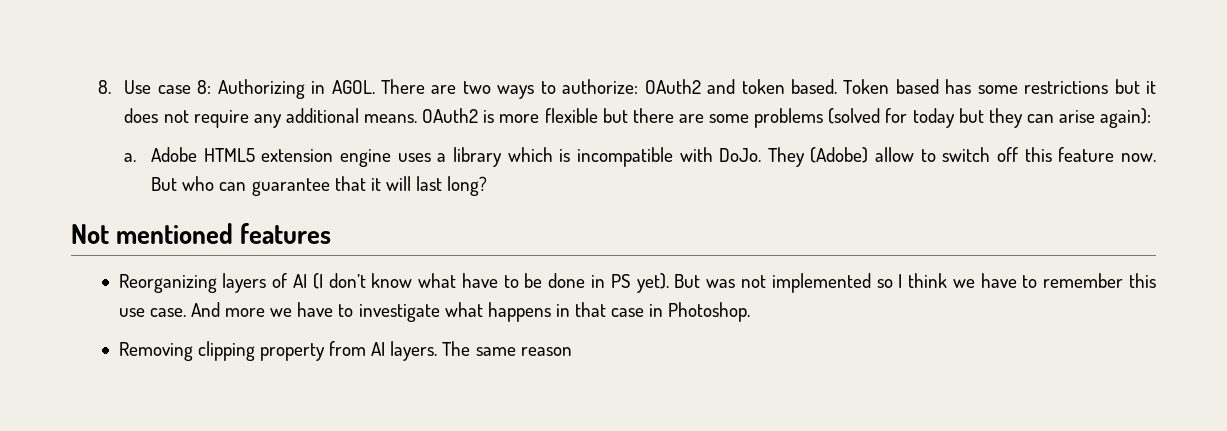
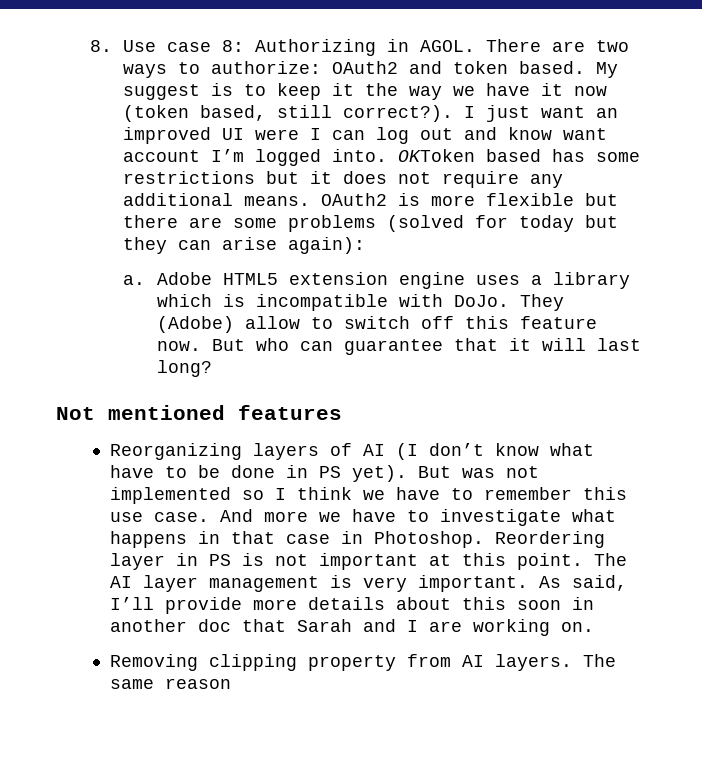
[843,79,890,94] Token -> [596,62,619,78] [123,83,608,100] [123,105,619,122] [123,127,608,144] [123,149,476,166] My suggest is to keep it the way we have it now (token based, still correct?). I just want an improved UI were I can log out and know want account I’m logged into. OKToken
(751, 312) none -> [494,531,605,548] [109,553,627,570] [109,575,627,592] [109,597,594,614] [109,619,594,636] Reordering layer in PS is not important at this point. The AI layer management is very important. As said, I’ll provide more details about this soon in another doc that Sarah and I are working on.

